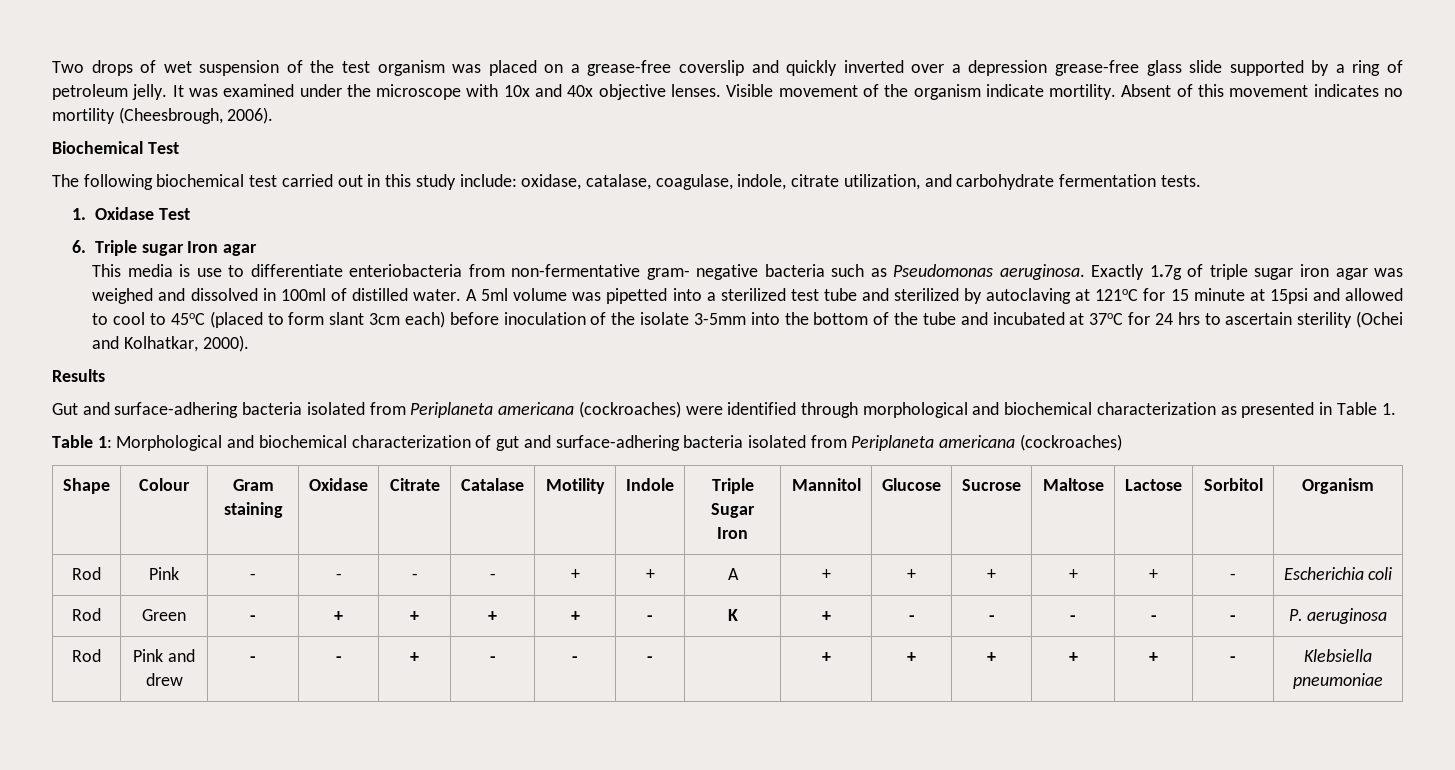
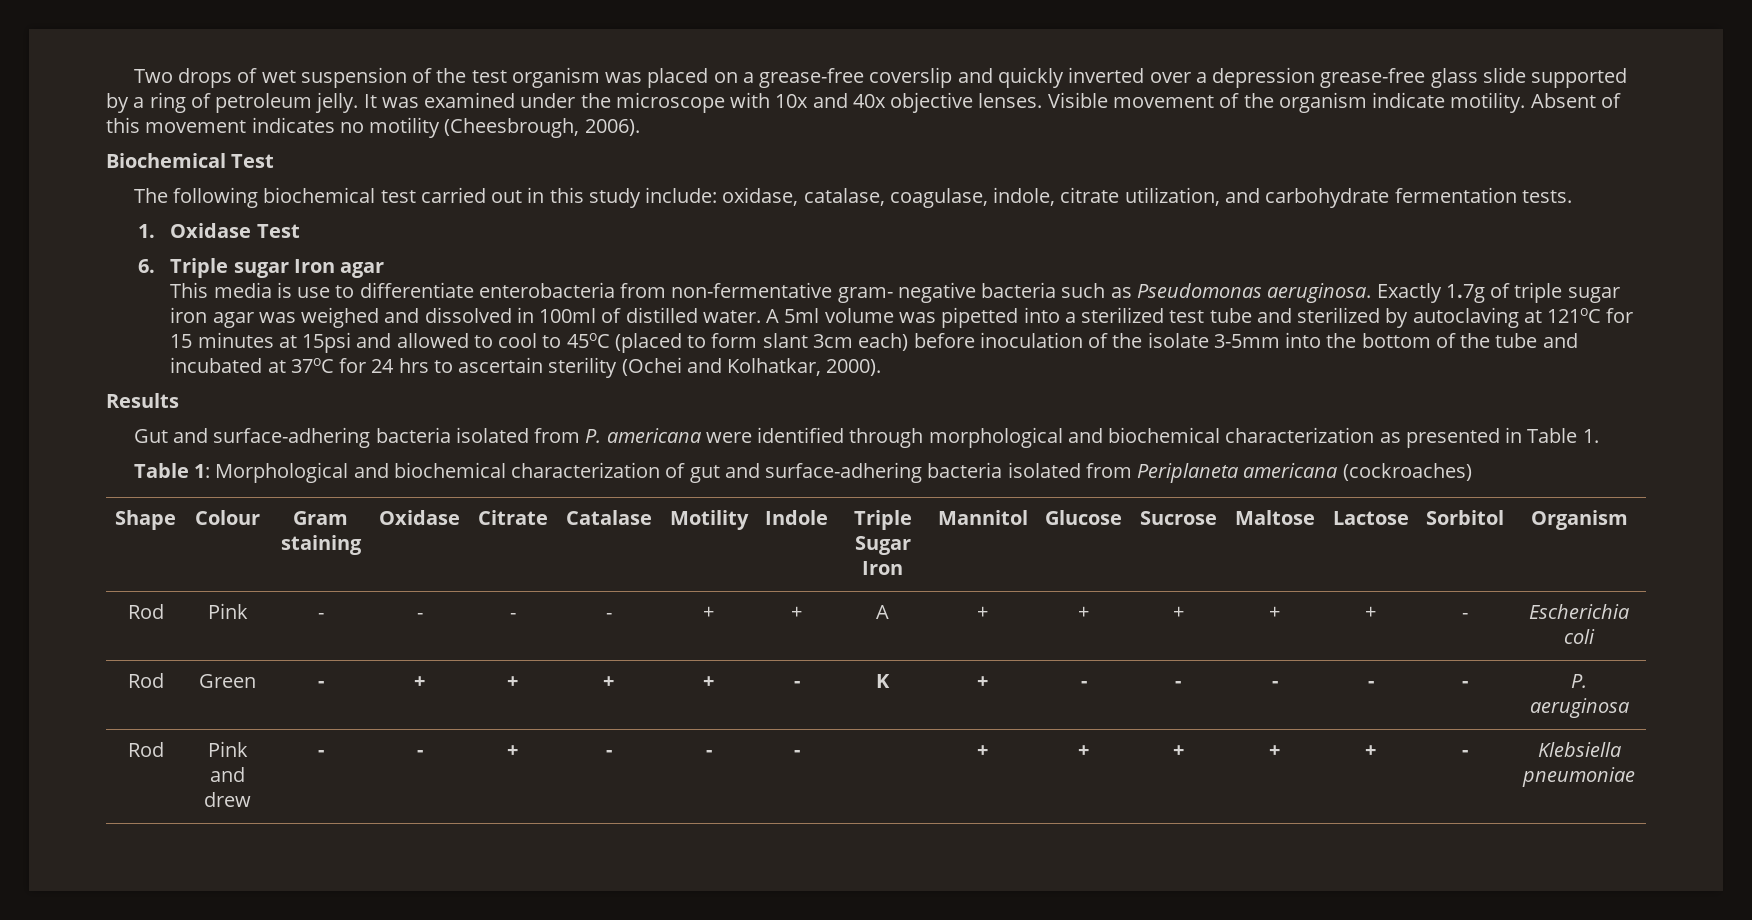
[1049,84,1117,100] mortility. -> [1450,92,1526,113] motility.
[52,108,115,124] mortility -> [369,117,441,138] motility
[349,264,463,277] enteriobacteria -> [478,282,615,298] enterobacteria
[1193,288,1245,301] minute -> [197,332,274,348] minutes
[410,401,681,418] Periplaneta americana (cockroaches) -> [585,428,701,443] P. americana

